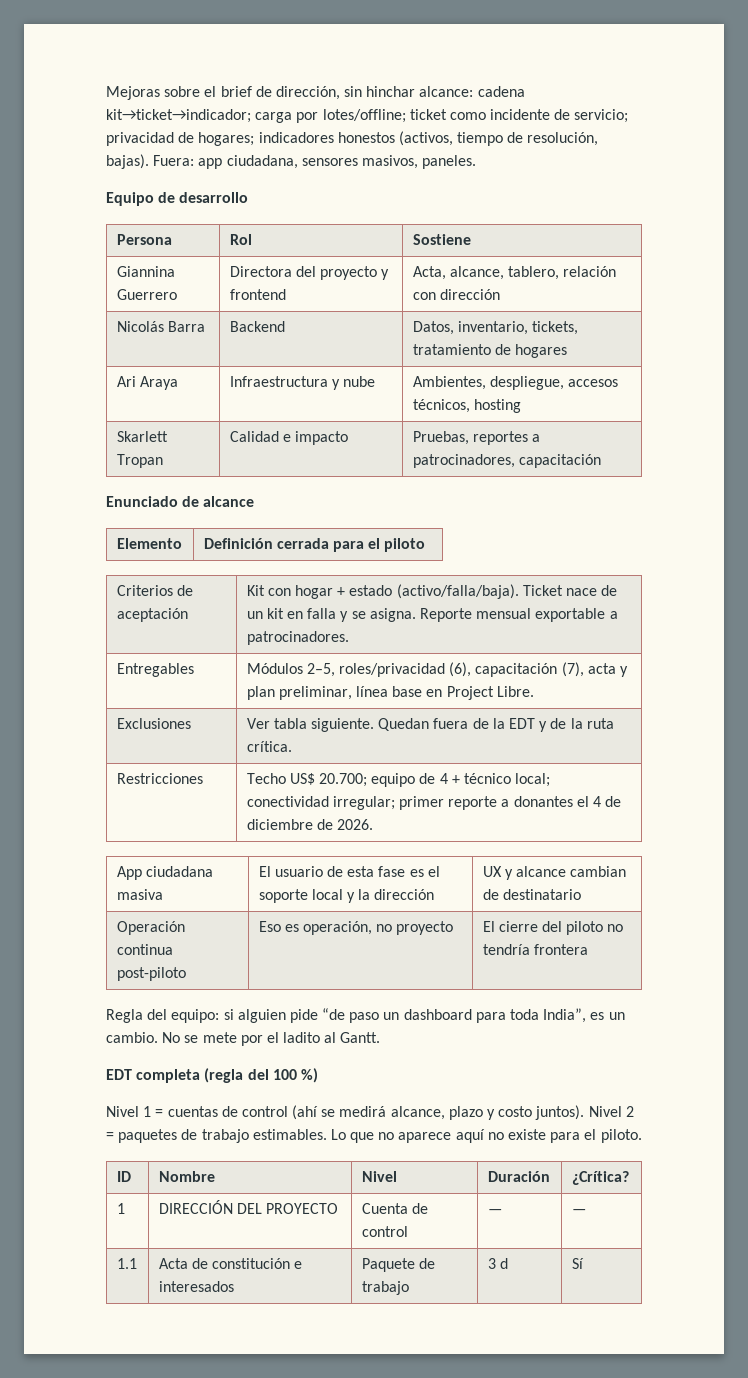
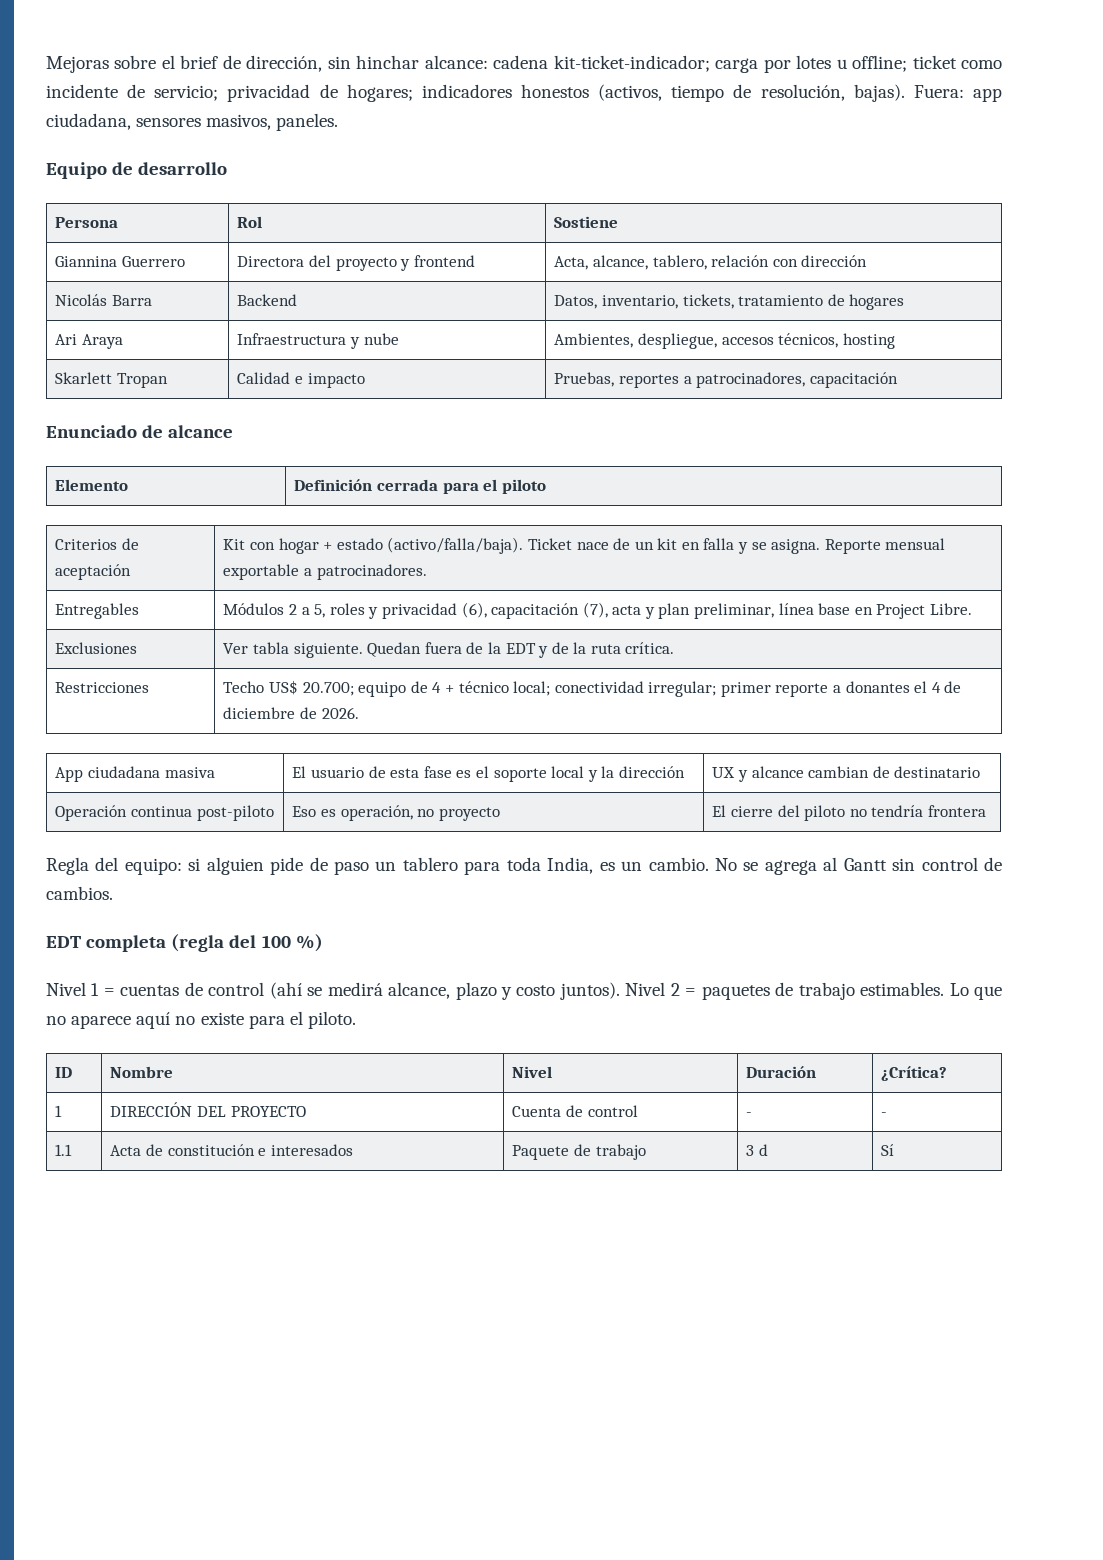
[106,109,251,123] kit→ticket→indicador; -> [553,55,710,72] kit-ticket-indicador;
[322,109,406,123] lotes/offline; -> [796,55,908,72] lotes u offline;
[306,663,446,677] 2–5, roles/privacidad -> [288,603,457,619] 2 a 5, roles y privacidad
[322,1008,346,1020] “de -> [309,857,328,871] de
[403,1009,472,1020] dashboard -> [402,857,458,871] tablero
[543,1008,587,1023] India”, -> [547,857,594,874] India,
[202,1032,381,1046] mete por el ladito al Gantt. -> [764,857,1002,875] [46,886,113,900] agrega al Gantt sin control de cambios.
[487,1209,502,1214] [571,1209,586,1214] — | — -> [746,1112,753,1117] [881,1112,888,1117] - | -

